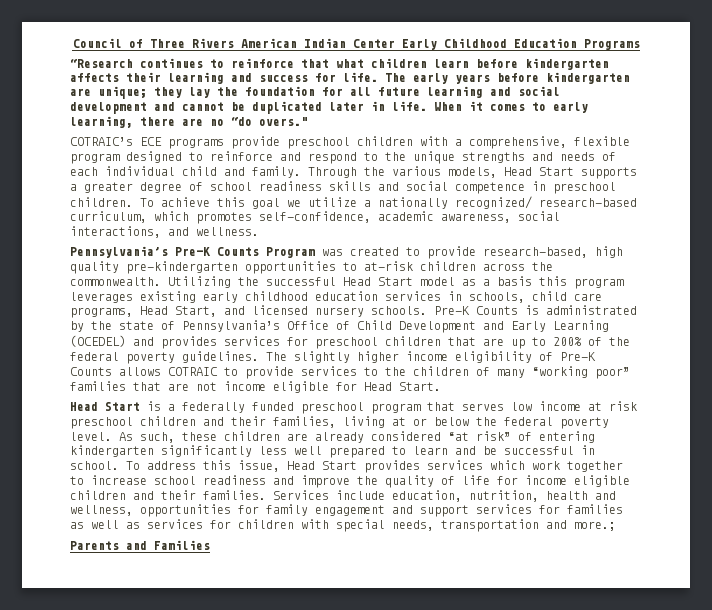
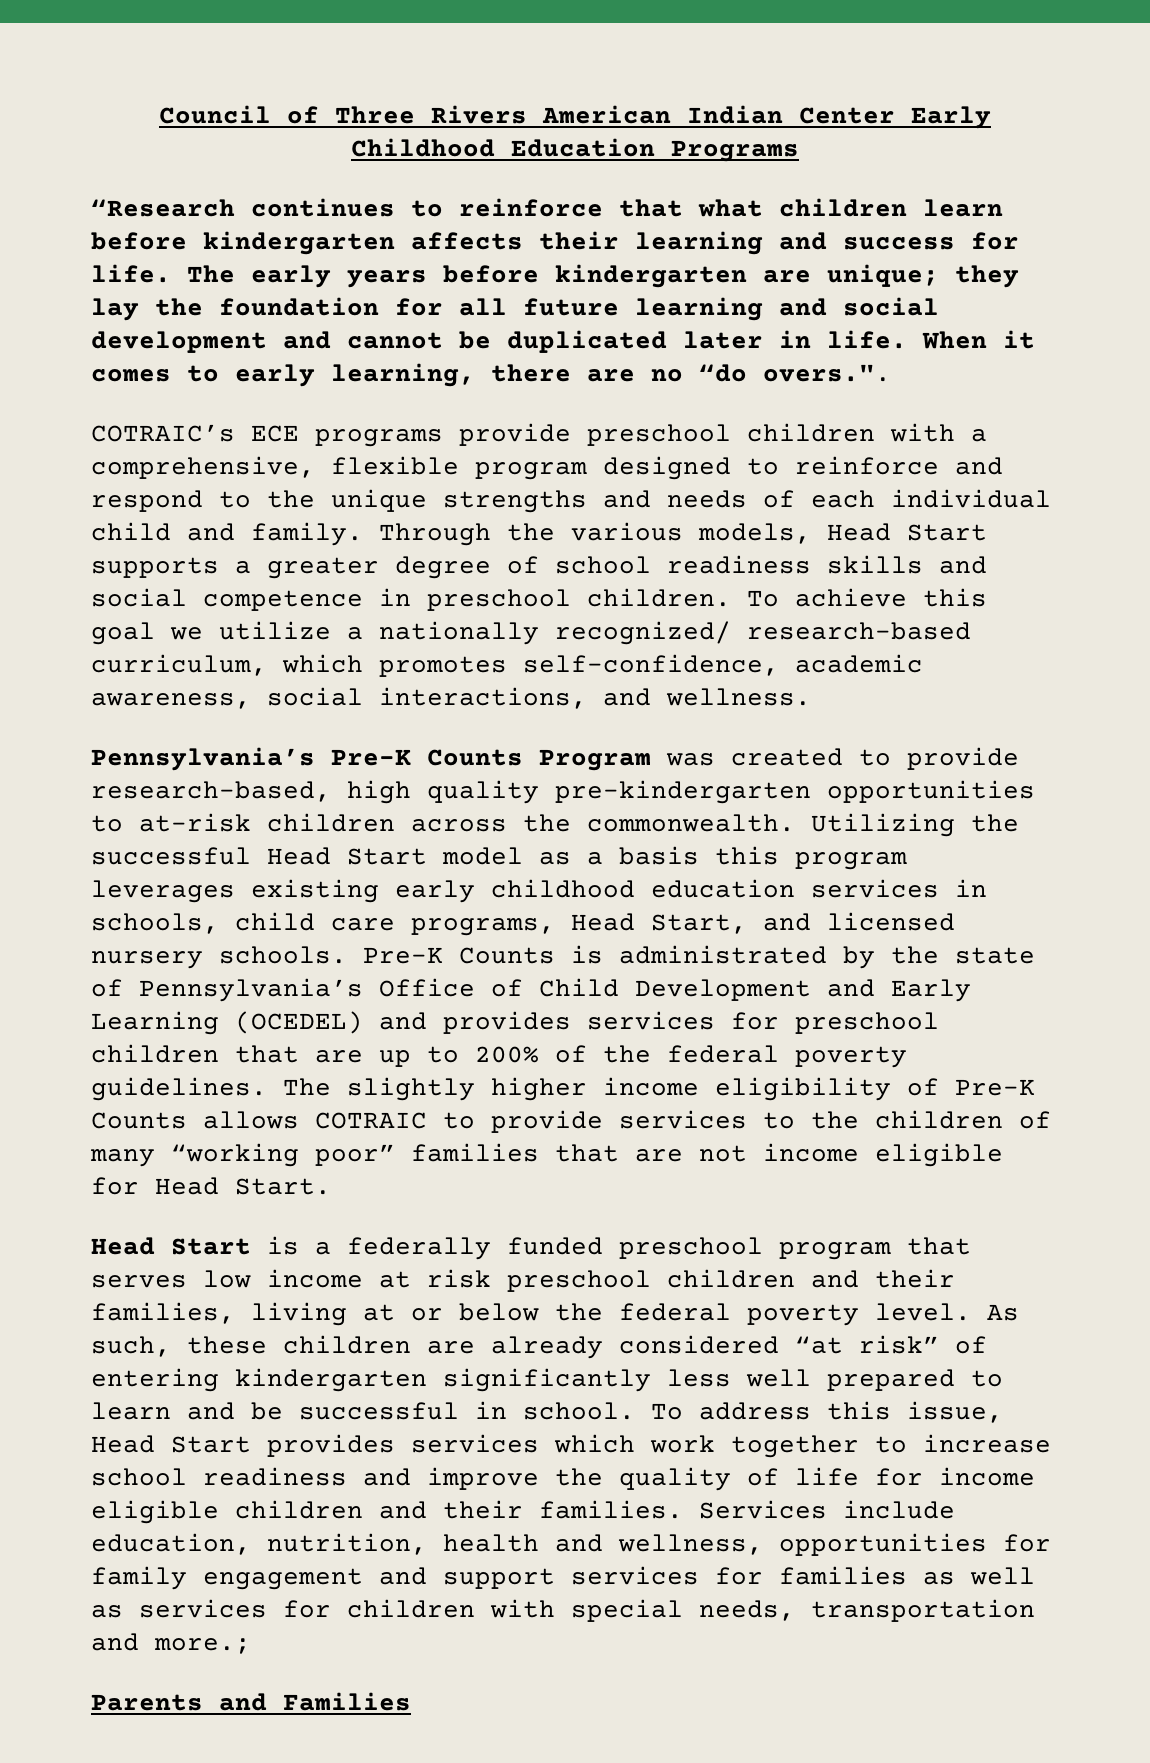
[259,117,308,126] overs." -> [763,364,891,382] overs.".

